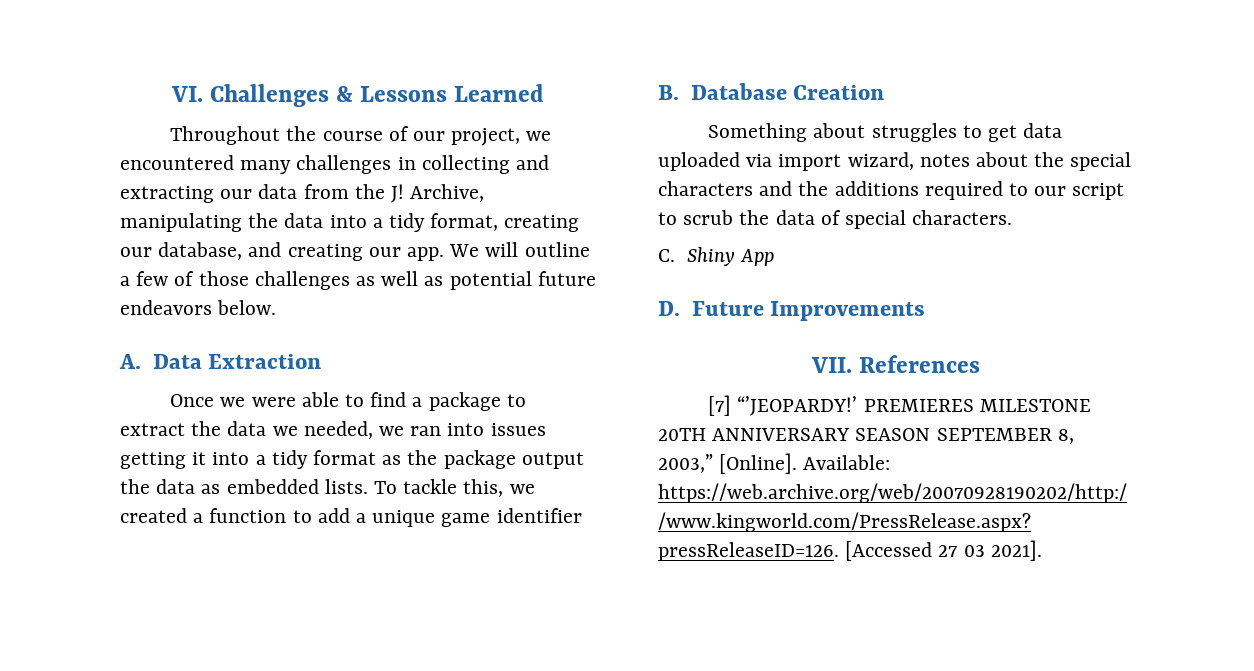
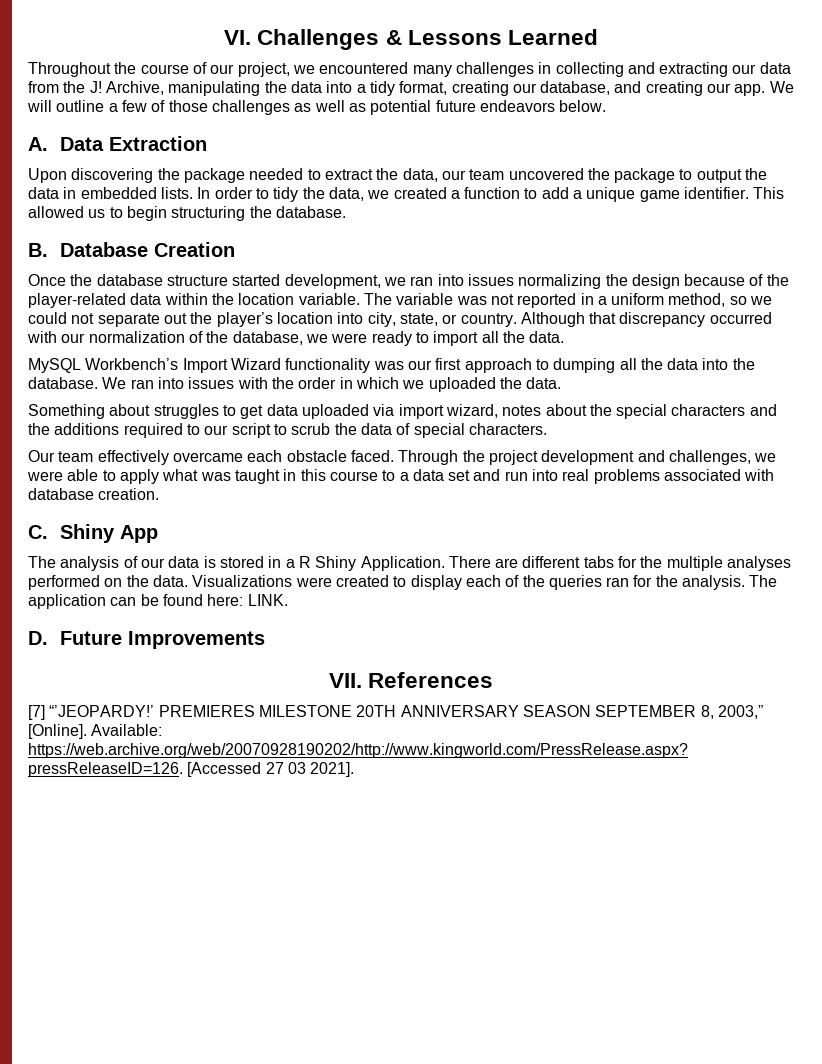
[170,392,526,411] [120,421,546,439] [120,450,516,469] Once we were able to find a package to extract the data we needed, we ran into issues getting it into a tidy format as the package -> [28,168,693,183] Upon discovering the package needed to extract the data, our team uncovered the package to
[201,484,221,494] as -> [63,187,77,199] in
[374,479,504,497] To tackle this, -> [197,187,364,202] In order to tidy the data,
[496,508,582,523] [658,83,885,100] identifier // B. Database Creation -> [684,187,785,199] [28,206,346,221] [28,242,235,257] [28,274,789,289] [28,293,773,308] [28,312,772,327] [27,331,565,346] [28,358,755,373] [28,377,562,392] identifier. This allowed us to begin structuring the database. // B. Database Creation // Once the database structure started development, we ran into issues normalizing the design because of the player-related data within the location variable. The variable was not reported in a uniform method, so we could not separate out the player’s location into city, state, or country. Although that discrepancy occurred with our normalization of the database, we were ready to import all the data. // MySQL Workbench’s Import Wizard functionality was our first approach to dumping all the data into the database. We ran into issues with the order in which we uploaded the data.
[658,247,774,266] C. Shiny App -> [28,450,777,465] [27,469,775,484] [28,488,160,500] [28,524,158,543] [28,556,792,571] [28,575,778,590] [28,594,288,609] Our team effectively overcame each obstacle faced. Through the project development and challenges, we were able to apply what was taught in this course to a data set and run into real problems associated with database creation. // C. Shiny App // The analysis of our data is stored in a R Shiny Application. There are different tabs for the multiple analyses performed on the data. Visualizations were created to display each of the queries ran for the analysis. The application can be found here: LINK.

